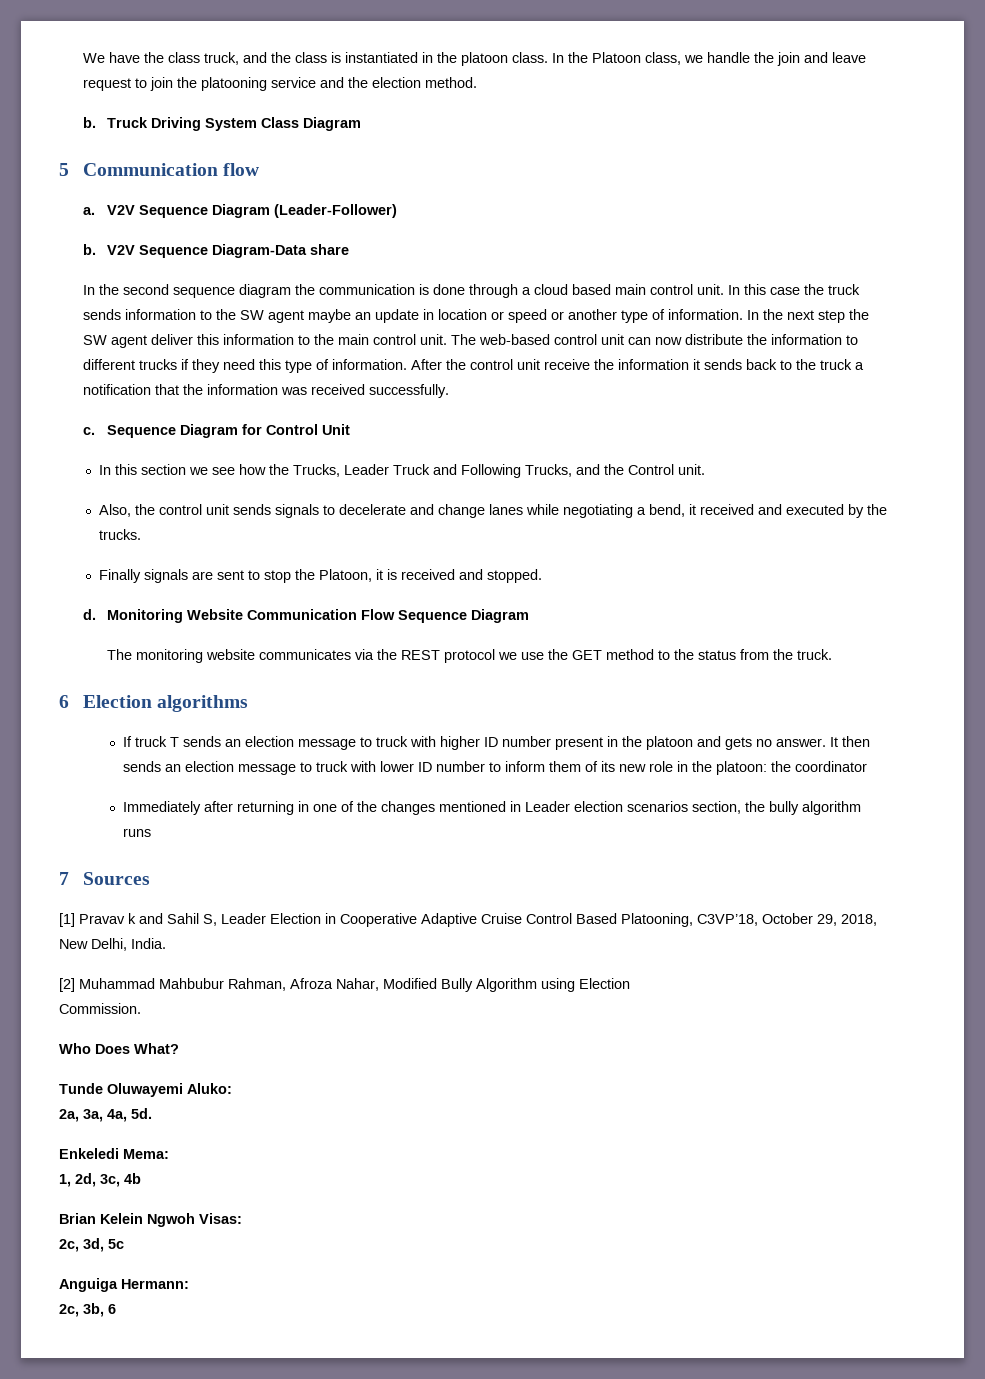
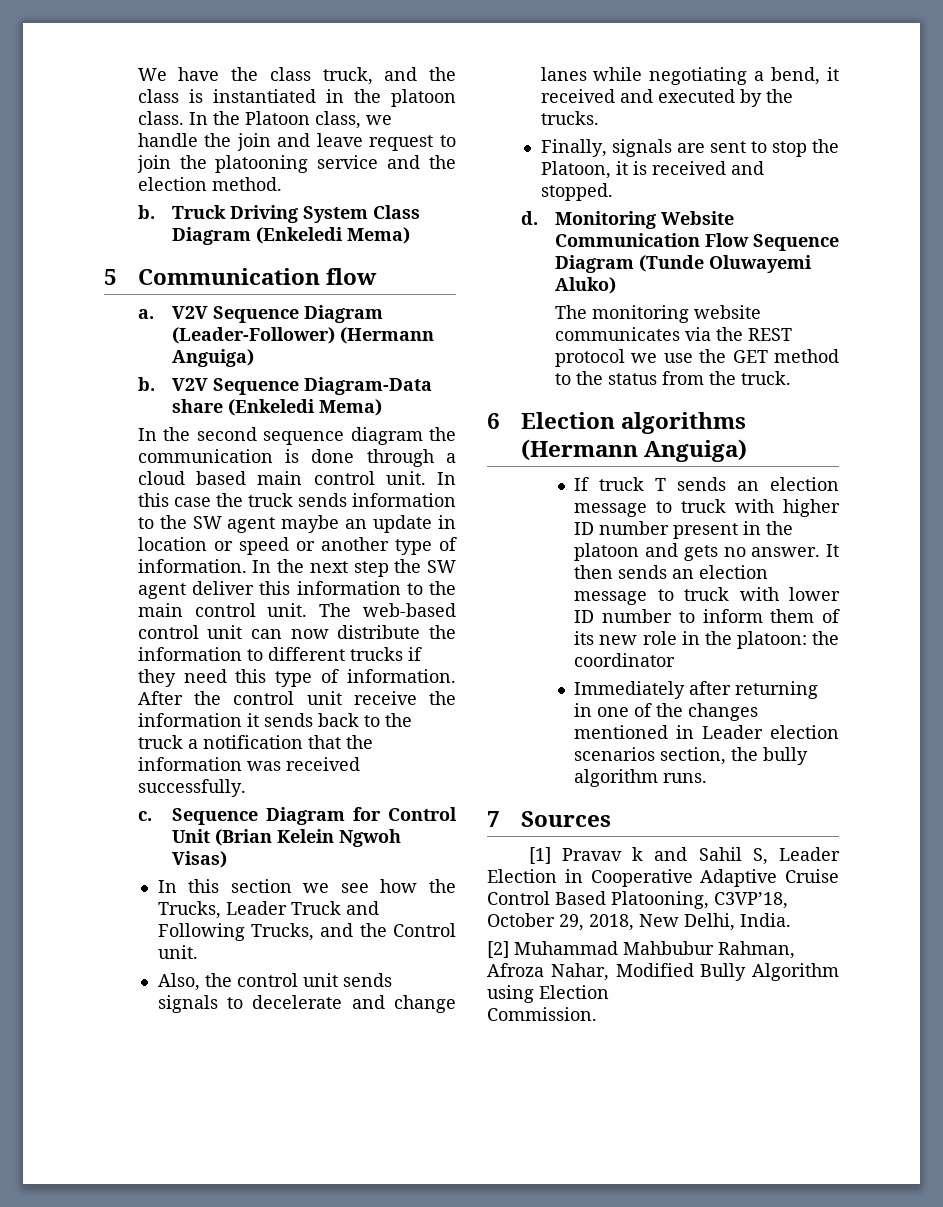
(362, 124) none -> [255,227,410,244] (Enkeledi Mema)
(398, 211) none -> [339,327,434,344] [171,349,254,367] (Hermann Anguiga)
(350, 249) none -> [227,399,382,416] (Enkeledi Mema)
(351, 429) none -> [214,829,401,847] [171,851,227,868] (Brian Kelein Ngwoh Visas)
[98,569,141,583] Finally -> [540,139,607,157] Finally,
(530, 616) none -> [638,255,812,273] [554,277,616,294] (Tunde Oluwayemi Aluko)
(249, 703) none -> [520,439,747,462] (Hermann Anguiga)
[122,828,151,837] runs -> [663,773,708,783] runs.
[59,1043,179,1054] [59,1083,232,1097] [59,1108,152,1122] [59,1148,169,1159] [59,1173,141,1187] [59,1213,242,1227] [59,1238,124,1252] [59,1278,189,1292] [59,1303,116,1317] // Who Does What? // Tunde Oluwayemi Aluko: // 2a, 3a, 4a, 5d. // Enkeledi Mema: // 1, 2d, 3c, 4b // Brian Kelein Ngwoh Visas: // 2c, 3d, 5c // Anguiga Hermann: // 2c, 3b, 6 -> (597, 1014) none

